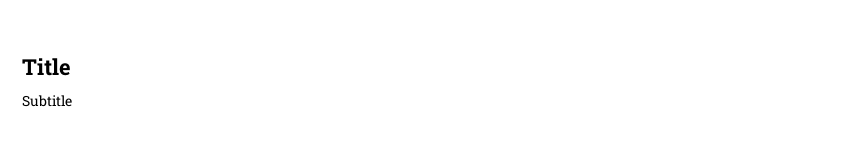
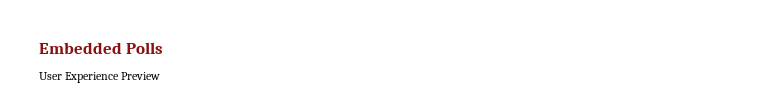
[22,58,71,76] [22,95,72,107] Title // Subtitle -> [39,42,164,54] [39,72,161,83] Embedded Polls // User Experience Preview

